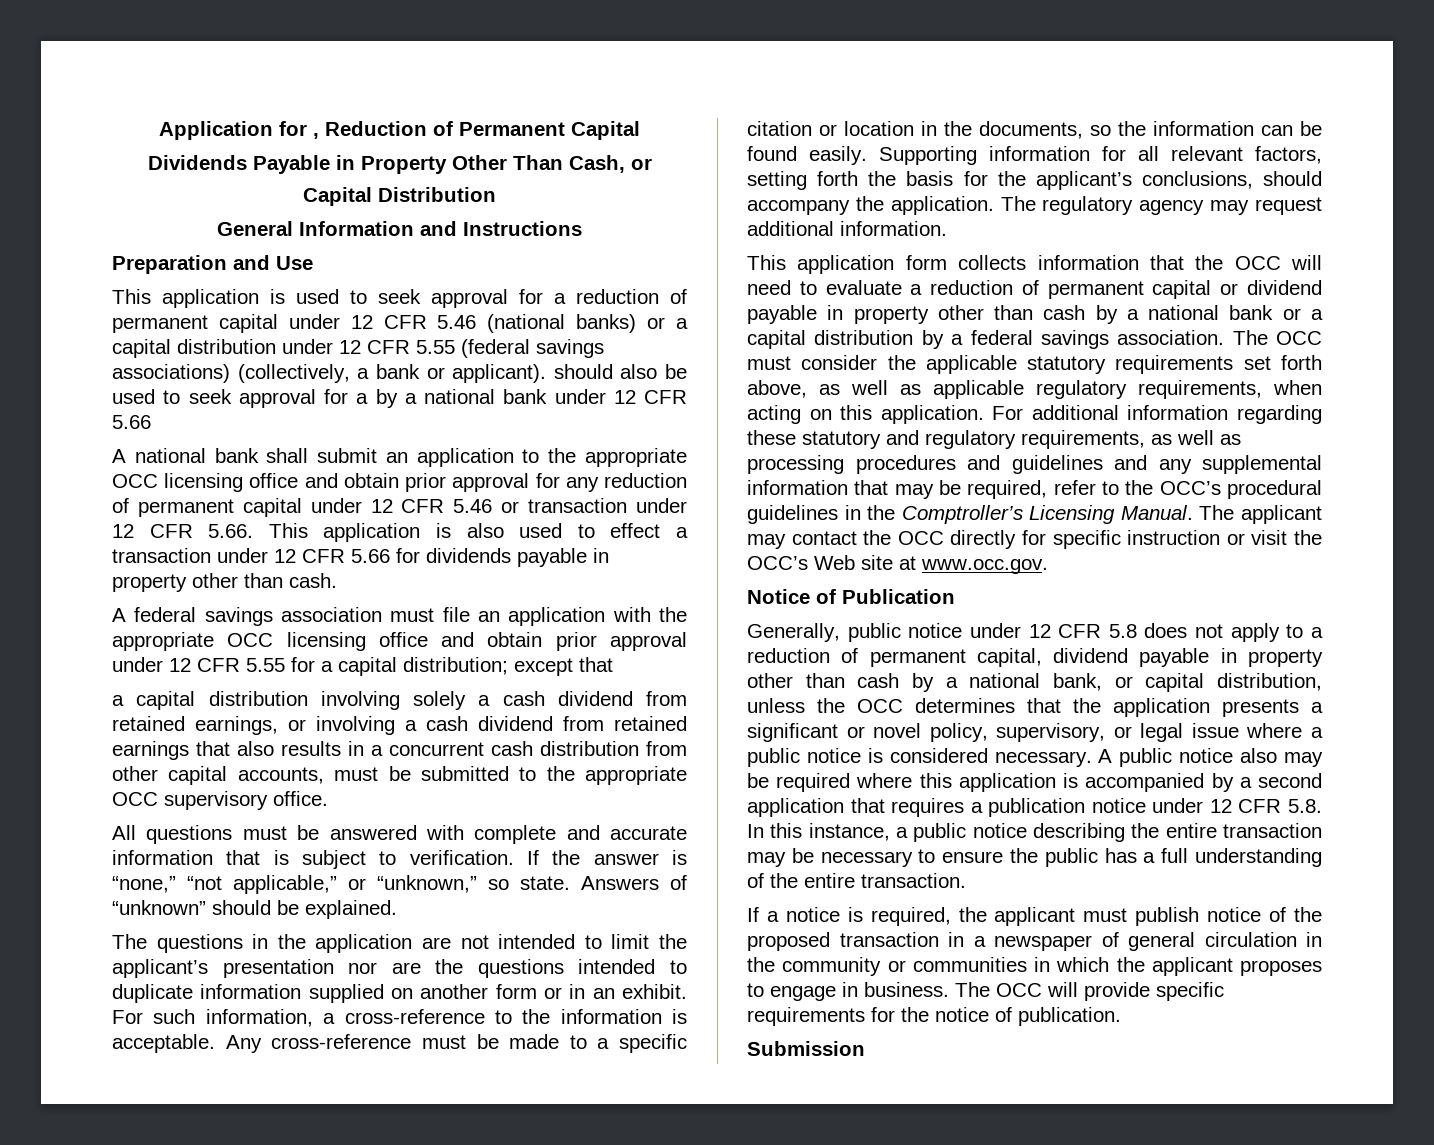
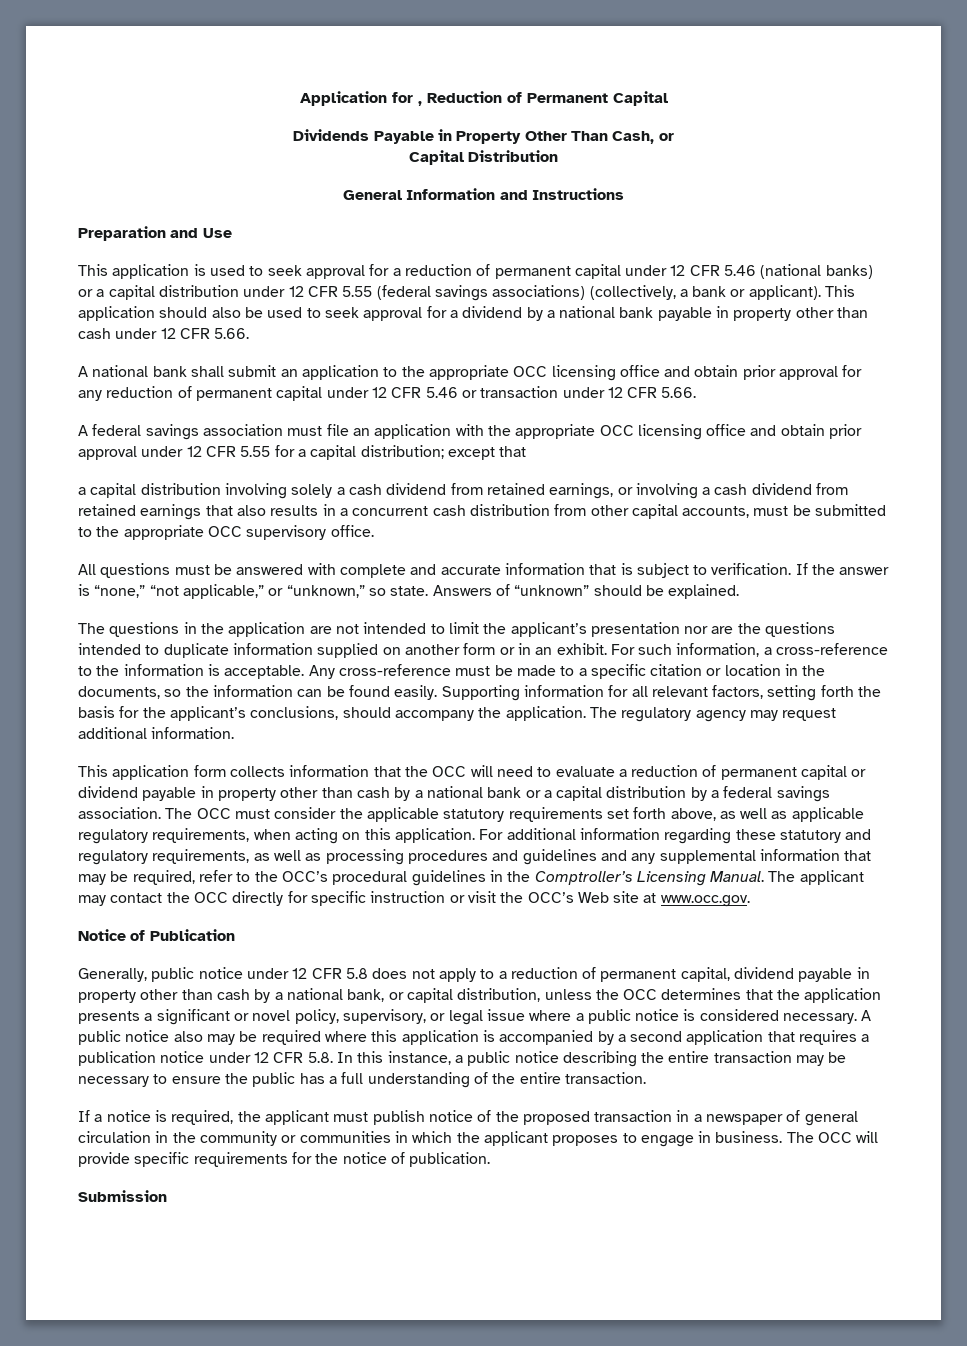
(547, 373) none -> [825,285,856,297] [78,306,155,321] This application
[375,389,687,408] [112,415,151,429] by a national bank under 12 CFR 5.66 -> [462,306,869,321] [78,328,250,339] dividend by a national bank payable in property other than cash under 12 CFR 5.66.
[268,523,689,542] [112,548,609,567] [112,573,337,592] This application is also used to effect a transaction under 12 CFR 5.66 for dividends payable in property other than cash. -> (697, 392) none

